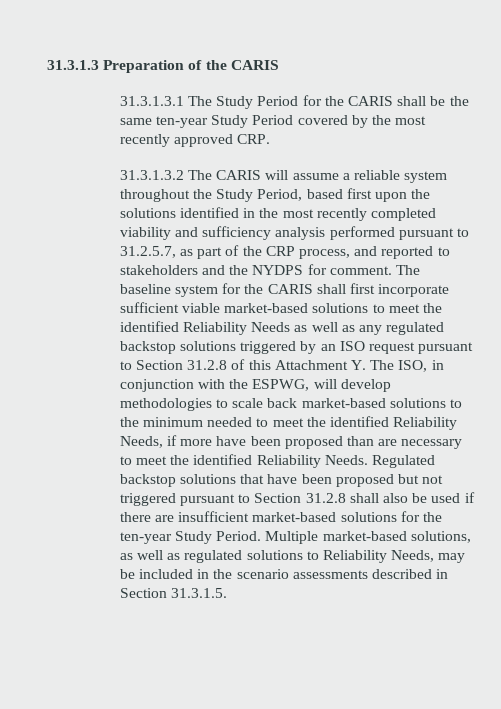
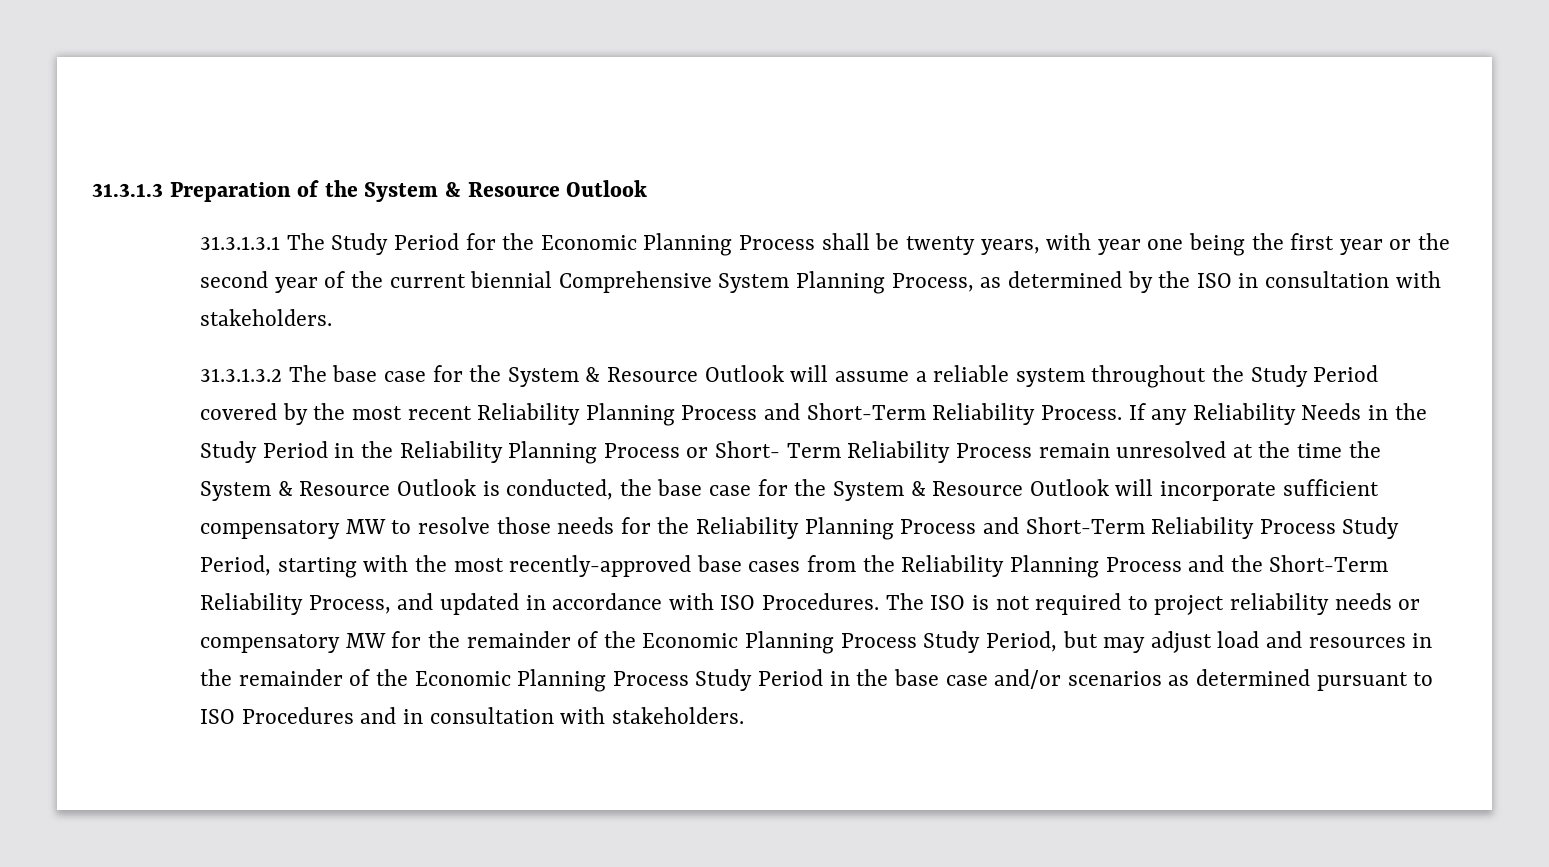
[230,60,279,70] CARIS -> [364,180,648,202] System & Resource Outlook
[347,96,469,106] [119,115,427,128] [119,134,271,147] [119,170,262,180] CARIS shall be the same ten-year Study Period covered by the most recently approved CRP. // 31.3.1.3.2 The CARIS -> [540,233,1451,256] [200,271,1441,294] [200,309,333,326] [200,365,784,387] Economic Planning Process shall be twenty years, with year one being the first year or the second year of the current biennial Comprehensive System Planning Process, as determined by the ISO in consultation with stakeholders. // 31.3.1.3.2 The base case for the System & Resource Outlook
[257,188,431,202] [119,207,436,221] [119,226,469,240] [119,245,450,259] [119,264,420,275] [119,283,450,297] [119,302,442,313] [119,321,445,335] [119,341,474,354] [119,359,444,372] [119,379,391,392] [119,398,462,411] [119,416,458,430] [119,435,463,449] [119,454,435,468] [119,474,444,487] [119,492,475,506] [119,511,442,522] [119,531,471,544] [119,550,466,563] [119,569,449,579] [119,588,228,598] Period, based first upon the solutions identified in the most recently completed viability and sufficiency analysis performed pursuant to 31.2.5.7, as part of the CRP process, and reported to stakeholders and the NYDPS for comment. The baseline system for the CARIS shall first incorporate sufficient viable market-based solutions to meet the identified Reliability Needs as well as any regulated backstop solutions triggered by an ISO request pursuant to Section 31.2.8 of this Attachment Y. The ISO, in conjunction with the ESPWG, will develop methodologies to scale back market-based solutions to the minimum needed to meet the identified Reliability Needs, if more have been proposed than are necessary to meet the identified Reliability Needs. Regulated backstop solutions that have been proposed but not triggered pursuant to Section 31.2.8 shall also be used if there are insufficient market-based solutions for the ten-year Study Period. Multiple market-based solutions, as well as regulated solutions to Reliability Needs, may be included in the scenario assessments described in Section 31.3.1.5. -> [1313,365,1379,382] [200,403,1427,426] [200,441,1381,464] [200,479,1379,501] [200,517,1400,540] [200,555,1389,578] [200,593,1421,615] [200,631,1433,654] [200,669,1434,692] [200,707,744,724] Period covered by the most recent Reliability Planning Process and Short-Term Reliability Process. If any Reliability Needs in the Study Period in the Reliability Planning Process or Short- Term Reliability Process remain unresolved at the time the System & Resource Outlook is conducted, the base case for the System & Resource Outlook will incorporate sufficient compensatory MW to resolve those needs for the Reliability Planning Process and Short-Term Reliability Process Study Period, starting with the most recently-approved base cases from the Reliability Planning Process and the Short-Term Reliability Process, and updated in accordance with ISO Procedures. The ISO is not required to project reliability needs or compensatory MW for the remainder of the Economic Planning Process Study Period, but may adjust load and resources in the remainder of the Economic Planning Process Study Period in the base case and/or scenarios as determined pursuant to ISO Procedures and in consultation with stakeholders.

